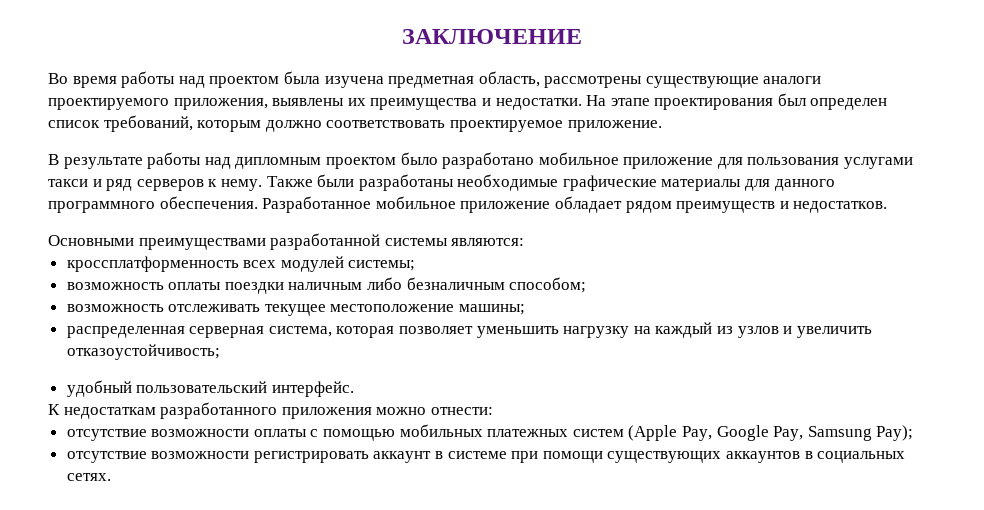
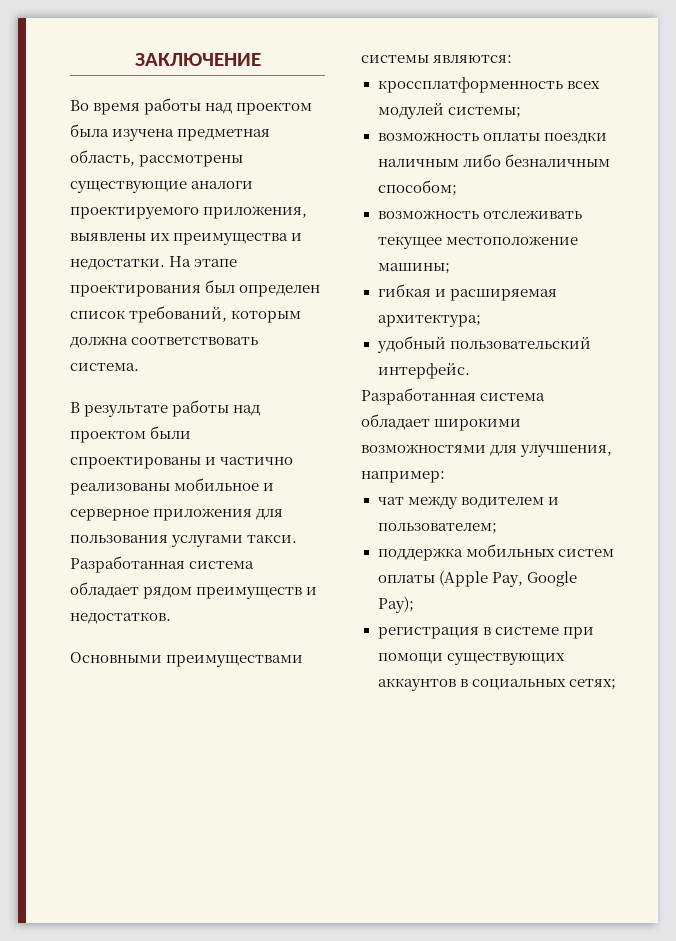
[265,120,662,132] должно соответствовать проектируемое приложение. -> [70,336,259,348] [70,363,139,371] должна соответствовать система.
[235,152,914,169] [48,174,835,191] [48,196,551,213] дипломным проектом было разработано мобильное приложение для пользования услугами такси и ряд серверов к нему. Также были разработаны необходимые графические материалы для данного программного обеспечения. Разработанное мобильное приложение -> [70,426,192,443] [70,456,294,469] [70,478,275,495] [70,508,284,521] [70,534,298,547] [70,556,255,573] проектом были спроектированы и частично реализованы мобильное и серверное приложения для пользования услугами такси. Разработанная система
[270,233,381,250] разработанной -> (304, 661) none
[66,322,872,338] [66,344,220,360] [66,380,354,397] [48,402,493,419] [66,424,624,441] распределенная серверная система, которая позволяет уменьшить нагрузку на каждый из узлов и увеличить отказоустойчивость; // удобный пользовательский интерфейс. // К недостаткам разработанного приложения можно отнести: // отсутствие возможности оплаты с помощью мобильных платежных систем -> [377,284,557,301] [377,314,481,327] [376,336,591,353] [377,362,470,379] [361,388,546,405] [361,414,522,431] [361,444,613,457] [361,471,445,483] [377,496,559,509] [377,523,497,534] [377,544,614,561] [377,575,435,583] гибкая и расширяемая архитектура; // удобный пользовательский интерфейс. // Разработанная система обладает широкими возможностями для улучшения, например: // чат между водителем и пользователем; // поддержка мобильных систем оплаты
[773,426,872,441] Pay, Samsung -> (577, 579) none
[66,451,432,463] отсутствие возможности регистрировать аккаунт -> [377,627,479,639] регистрация
[66,473,111,481] сетях. -> [568,679,616,690] сетях;

